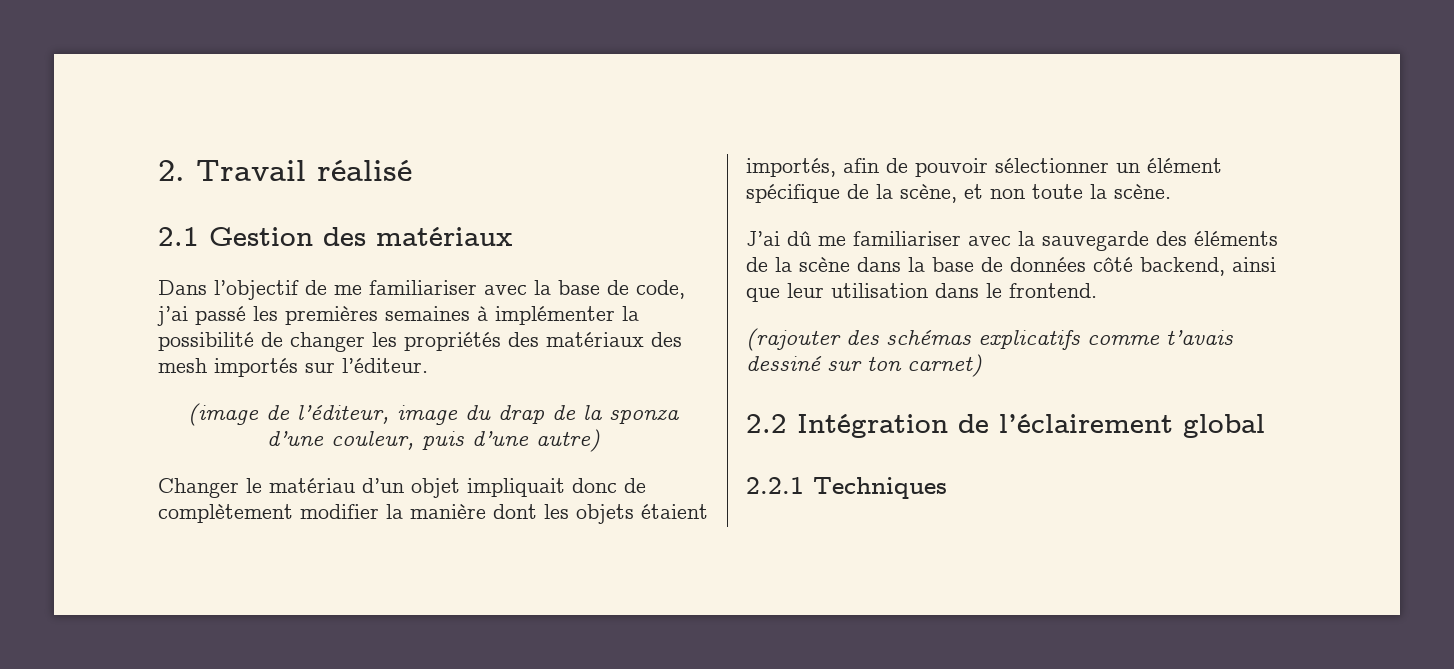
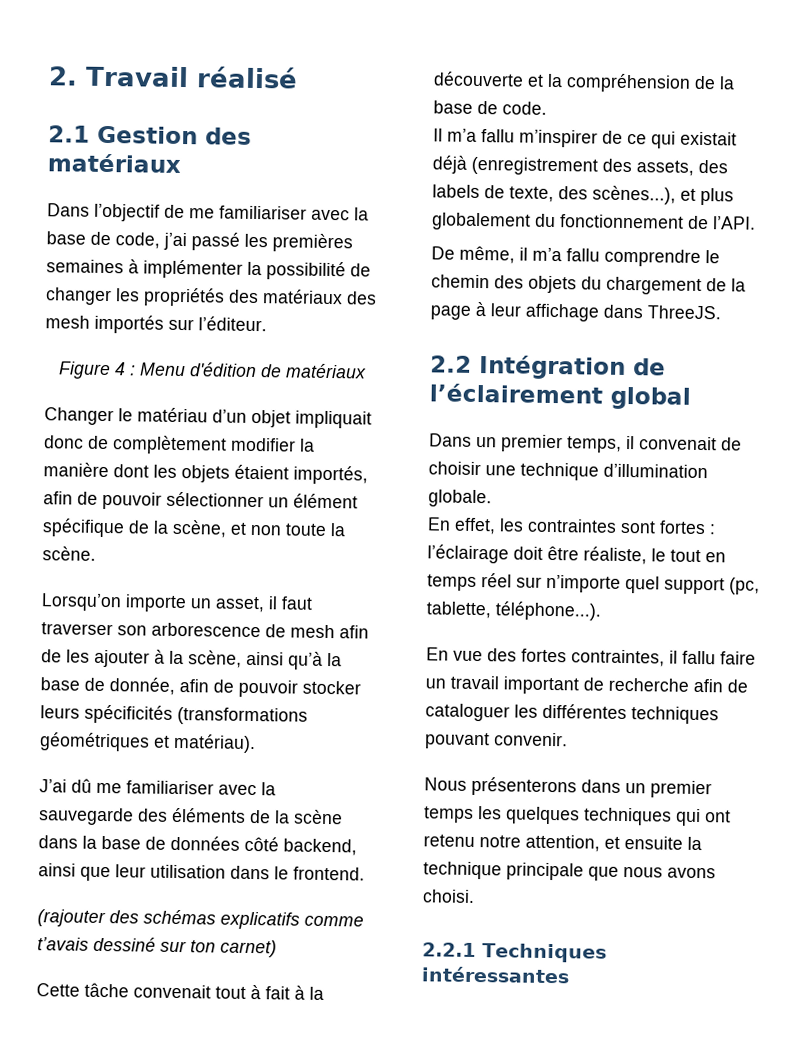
[188,403,679,426] [266,429,600,452] (image de l’éditeur, image du drap de la sponza d’une couleur, puis d’une autre) -> [58,361,367,380] Figure 4 : Menu d'édition de matériaux
(1171, 191) none -> [41,593,313,613] [41,622,369,639] [41,649,342,670] [40,677,361,698] [40,704,308,726] [39,732,256,754] // Lorsqu’on importe un asset, il faut traverser son arborescence de mesh afin de les ajouter à la scène, ainsi qu’à la base de donnée, afin de pouvoir stocker leurs spécificités (transformations géométriques et matériau).
(982, 365) none -> [36,982,324,1000] [433,71,735,93] [433,100,547,115] [433,128,737,149] [432,155,728,176] [432,184,734,206] [431,212,756,231] [431,245,720,267] [431,274,746,295] [430,301,721,322] // Cette tâche convenait tout à fait à la découverte et la compréhension de la base de code. // Il m’a fallu m’inspirer de ce qui existait déjà (enregistrement des assets, des labels de texte, des scènes...), et plus globalement du fonctionnement de l’API. // De même, il m’a fallu comprendre le chemin des objets du chargement de la page à leur affichage dans ThreeJS.
(1265, 426) none -> [429,433,742,453] [428,461,708,481] [428,489,492,508] [427,517,716,535] [427,544,726,565] [427,573,760,595] [426,601,601,621] [426,647,756,667] [425,675,748,695] [425,703,719,725] [425,732,568,750] [424,776,712,799] [424,806,731,827] [423,834,702,852] [423,861,716,881] [422,889,475,903] // Dans un premier temps, il convenait de choisir une technique d’illumination globale. // En effet, les contraintes sont fortes : l’éclairage doit être réaliste, le tout en temps réel sur n’importe quel support (pc, tablette, téléphone...). // En vue des fortes contraintes, il fallu faire un travail important de recherche afin de cataloguer les différentes techniques pouvant convenir. // Nous présenterons dans un premier temps les quelques techniques qui ont retenu notre attention, et ensuite la technique principale que nous avons choisi.
(947, 488) none -> [421,966,570,984] intéressantes

